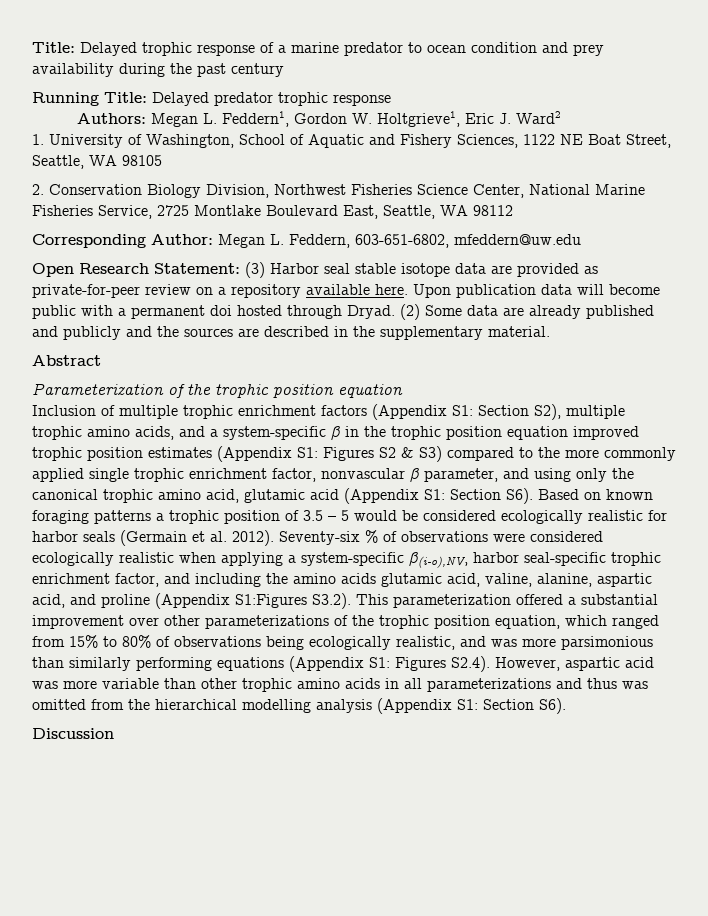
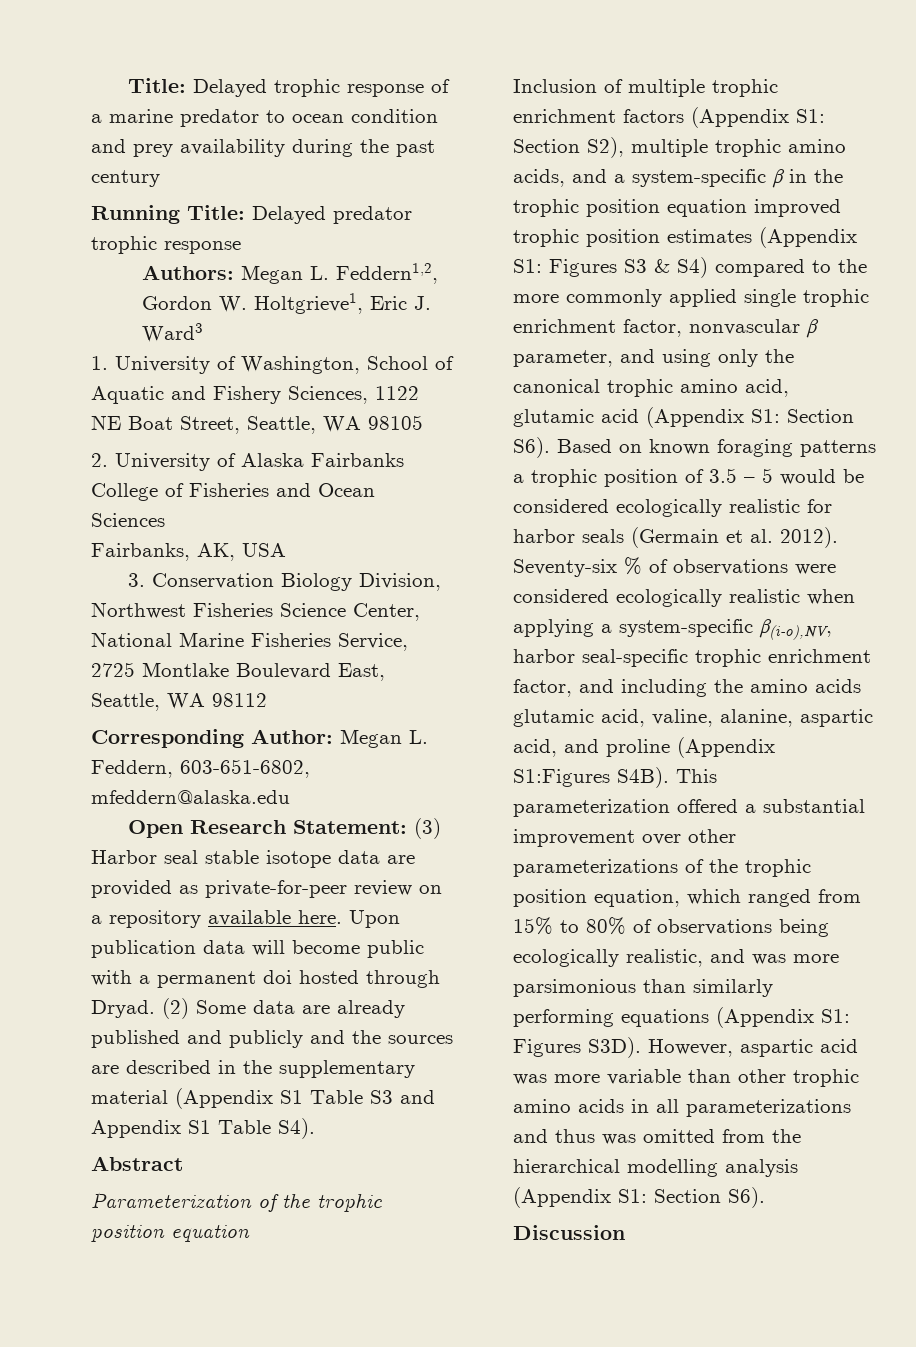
[221,111,289,127] Feddern1, -> [336,263,439,284] Feddern1,2,
[515,111,561,124] Ward2 -> [142,323,204,342] Ward3
(44, 189) none -> [115,453,404,471] [91,483,375,501] [91,513,165,527] [91,543,286,561] [127,573,145,587] University of Alaska Fairbanks College of Fisheries and Ocean Sciences // Fairbanks, AK, USA // 3.
[454,234,581,245] mfeddern@uw.edu -> [91,790,290,804] mfeddern@alaska.edu
[488,326,550,337] material. -> [91,1088,435,1109] [91,1118,315,1139] material (Appendix S1 Table S3 and Appendix S1 Table S4).
[379,446,442,462] S2 & S3) -> [624,257,708,278] S3 & S4)
[312,593,351,609] S3.2). -> [617,767,669,788] S4B).
[451,656,490,672] S2.4). -> [588,1037,641,1058] S3D).

